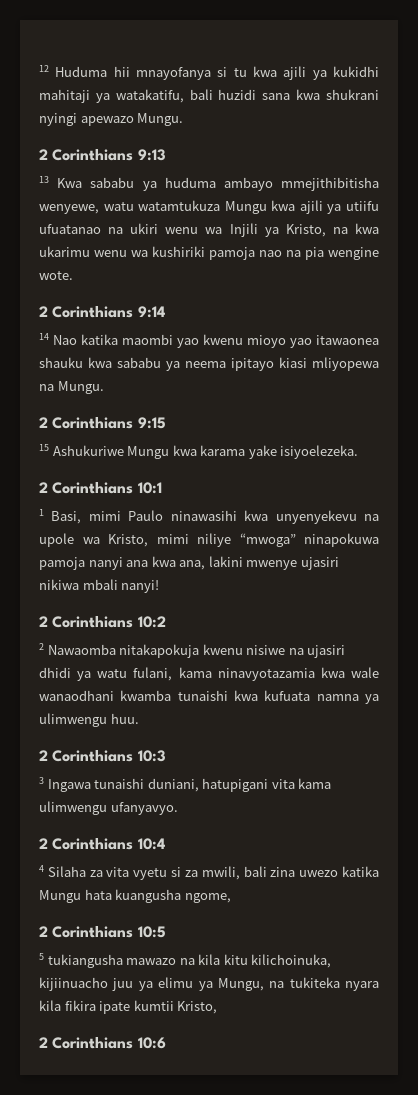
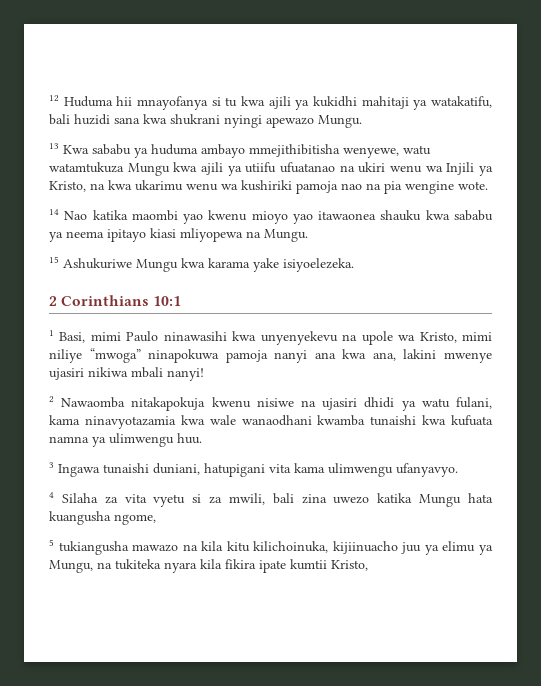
[39,149,166,161] // 2 Corinthians 9:13 -> (362, 121) none
[39,306,165,318] // 2 Corinthians 9:14 -> (488, 185) none
[39,417,166,429] // 2 Corinthians 9:15 -> (308, 235) none
[39,616,166,628] // 2 Corinthians 10:2 -> (204, 374) none
[39,750,166,762] // 2 Corinthians 10:3 -> (202, 438) none
[39,838,165,850] // 2 Corinthians 10:4 -> (458, 470) none
[39,926,166,938] // 2 Corinthians 10:5 -> (156, 519) none
[39,1037,166,1049] // 2 Corinthians 10:6 -> (368, 565) none

